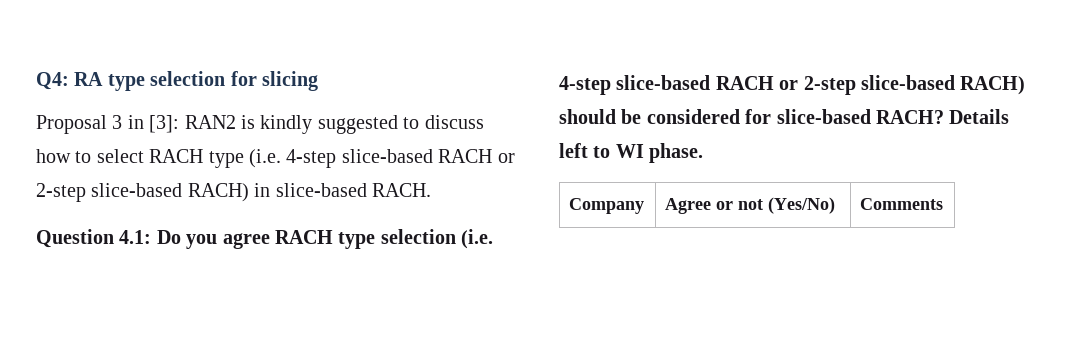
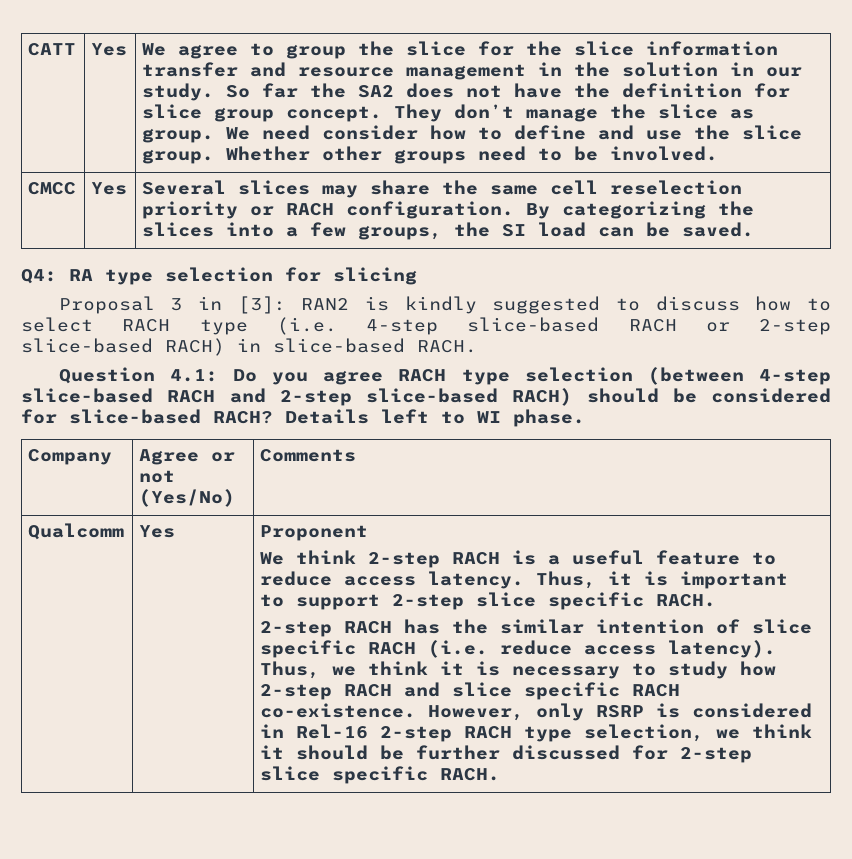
(36, 81) none -> [28,43,77,56] [91,43,128,56] [142,41,779,59] [142,62,803,80] [142,83,791,101] [142,104,755,122] [142,125,803,143] [142,146,719,164] [28,182,77,195] [91,182,128,195] [142,180,743,198] [142,201,755,219] [142,222,755,240] CATT | Yes | We agree to group the slice for the slice information transfer and resource management in the solution in our study. So far the SA2 does not have the definition for slice group concept. They don’t manage the slice as group. We need consider how to define and use the slice group. Whether other groups need to be involved. // CMCC | Yes | Several slices may share the same cell reselection priority or RACH configuration. By categorizing the slices into a few groups, the SI load can be saved. //
[461,229,494,249] [559,75,799,95] (i.e. 4-step slice-based RACH or -> [647,367,831,385] [21,388,266,403] (between 4-step slice-based RACH and
(944, 204) none -> [28,523,125,540] [139,525,176,538] [260,525,369,541] [260,550,777,568] [260,571,789,589] [260,592,717,610] [260,619,813,637] [260,640,777,658] [260,661,777,679] [260,682,681,700] [260,703,813,721] [260,724,813,742] [260,745,753,763] [260,766,501,784] // Qualcomm | Yes | Proponent // We think 2-step RACH is a useful feature to reduce access latency. Thus, it is important to support 2-step slice specific RACH. // 2-step RACH has the similar intention of slice specific RACH (i.e. reduce access latency). Thus, we think it is necessary to study how 2-step RACH and slice specific RACH co-existence. However, only RSRP is considered in Rel-16 2-step RACH type selection, we think it should be further discussed for 2-step slice specific RACH.

